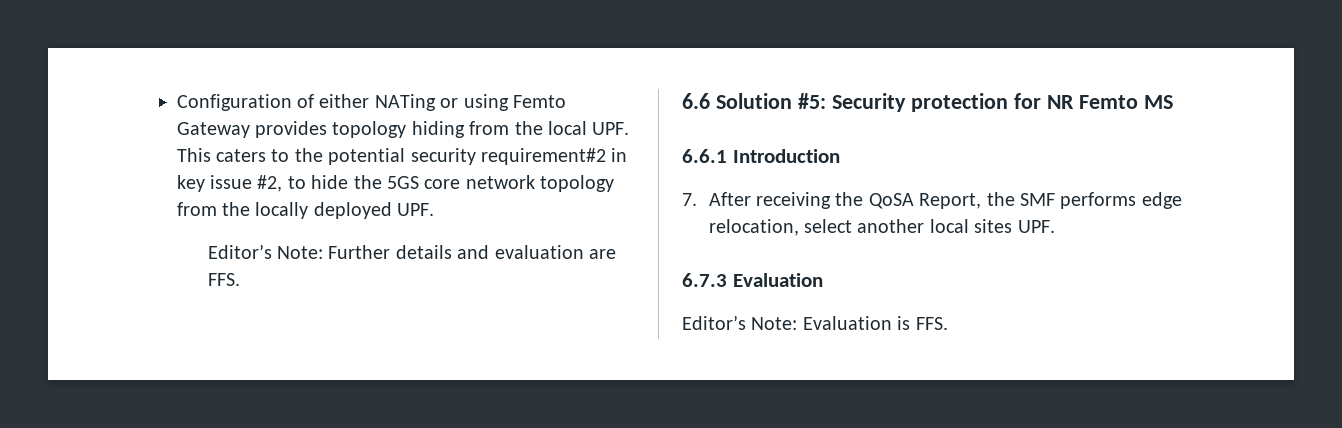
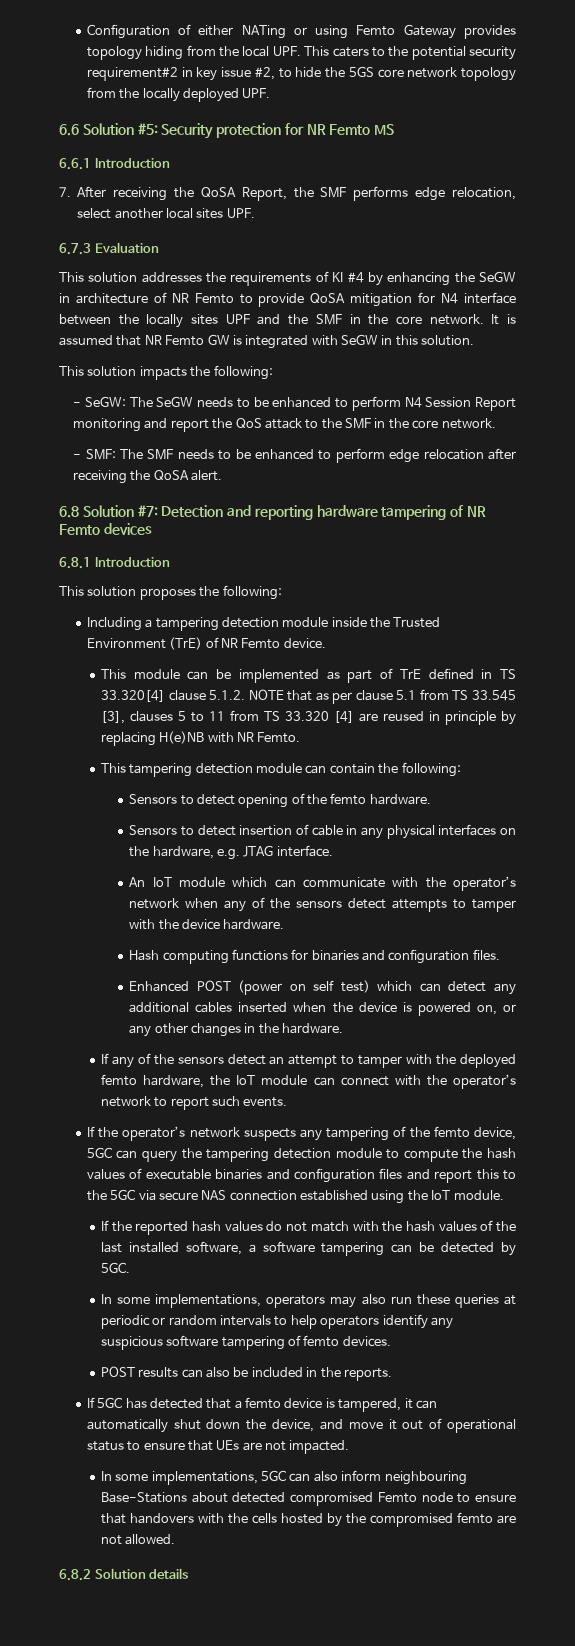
[207,244,616,259] [207,273,240,286] // Editor’s Note: Further details and evaluation are FFS. -> (271, 93) none
[682,315,948,330] Editor’s Note: Evaluation is FFS. -> [59,271,516,286] [59,292,517,307] [59,314,516,328] [59,334,475,349] [59,365,273,380] [73,396,516,411] [73,418,496,432] [73,448,517,463] [73,470,223,484] [59,505,487,520] [59,523,152,535] [59,557,170,569] [59,585,282,600] [86,617,441,631] [86,637,326,650] [100,668,516,683] [100,689,516,704] [100,710,516,725] [100,731,301,746] [100,762,461,777] [129,793,431,808] [129,824,516,839] [129,845,333,860] [129,876,516,891] [129,897,516,912] [129,919,285,930] [129,949,500,964] [129,980,516,995] [129,1002,517,1016] [129,1023,344,1037] [100,1053,516,1068] [100,1074,516,1089] [100,1096,288,1110] [86,1126,517,1141] [86,1147,516,1162] [86,1168,517,1183] [86,1189,504,1204] [100,1220,516,1235] [100,1241,516,1256] [100,1262,130,1273] [100,1294,516,1308] [100,1314,453,1329] [100,1335,391,1350] [100,1366,392,1381] [86,1397,437,1412] [86,1418,516,1433] [86,1440,350,1454] [100,1470,467,1485] [100,1492,516,1506] [100,1512,516,1527] [100,1534,176,1545] [59,1568,189,1581] This solution addresses the requirements of KI #4 by enhancing the SeGW in architecture of NR Femto to provide QoSA mitigation for N4 interface between the locally sites UPF and the SMF in the core network. It is assumed that NR Femto GW is integrated with SeGW in this solution. // This solution impacts the following: // - SeGW: The SeGW needs to be enhanced to perform N4 Session Report monitoring and report the QoS attack to the SMF in the core network. // - SMF: The SMF needs to be enhanced to perform edge relocation after receiving the QoSA alert. // 6.8 Solution #7: Detection and reporting hardware tampering of NR Femto devices // 6.8.1 Introduction // This solution proposes the following: // Including a tampering detection module inside the Trusted Environment (TrE) of NR Femto device. // This module can be implemented as part of TrE defined in TS 33.320[4] clause 5.1.2. NOTE that as per clause 5.1 from TS 33.545 [3], clauses 5 to 11 from TS 33.320 [4] are reused in principle by replacing H(e)NB with NR Femto. // This tampering detection module can contain the following: // Sensors to detect opening of the femto hardware. // Sensors to detect insertion of cable in any physical interfaces on the hardware, e.g. JTAG interface. // An IoT module which can communicate with the operator’s network when any of the sensors detect attempts to tamper with the device hardware. // Hash computing functions for binaries and configuration files. // Enhanced POST (power on self test) which can detect any additional cables inserted when the device is powered on, or any other changes in the hardware. // If any of the sensors detect an attempt to tamper with the deployed femto hardware, the IoT module can connect with the operator’s network to report such events. // If the operator’s network suspects any tampering of the femto device, 5GC can query the tampering detection module to compute the hash values of executable binaries and configuration files and report this to the 5GC via secure NAS connection established using the IoT module. // If the reported hash values do not match with the hash values of the last installed software, a software tampering can be detected by 5GC. // In some implementations, operators may also run these queries at periodic or random intervals to help operators identify any suspicious software tampering of femto devices. // POST results can also be included in the reports. // If 5GC has detected that a femto device is tampered, it can automatically shut down the device, and move it out of operational status to ensure that UEs are not impacted. // In some implementations, 5GC can also inform neighbouring Base-Stations about detected compromised Femto node to ensure that handovers with the cells hosted by the compromised femto are not allowed. // 6.8.2 Solution details

